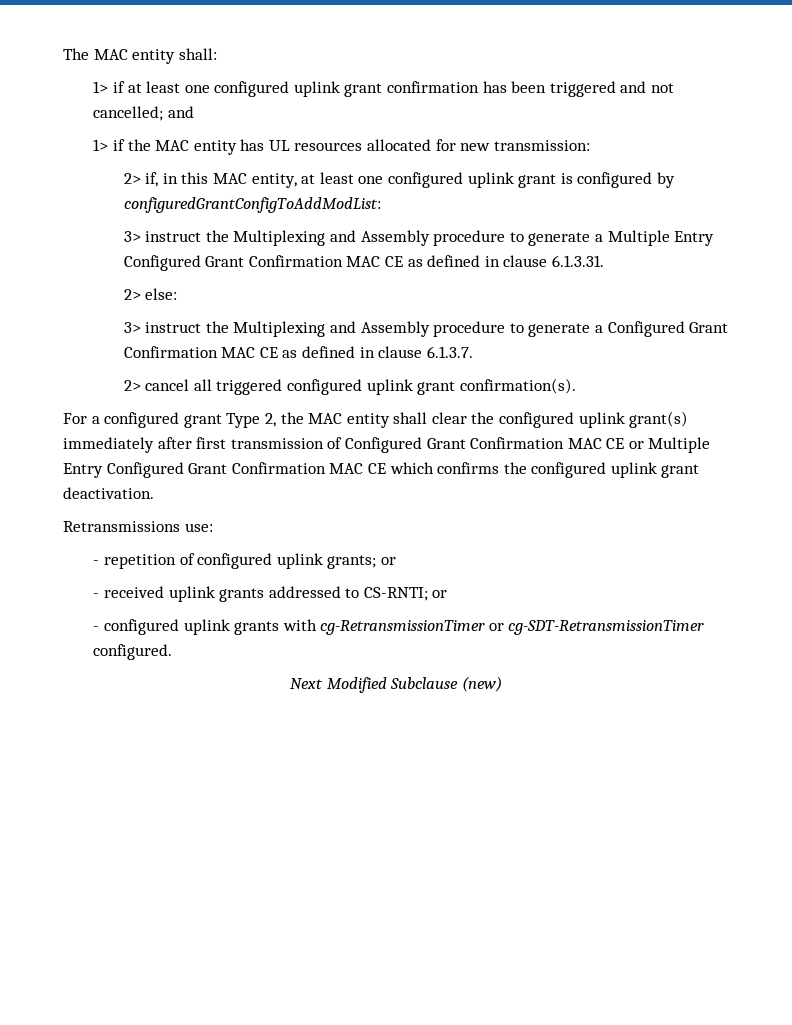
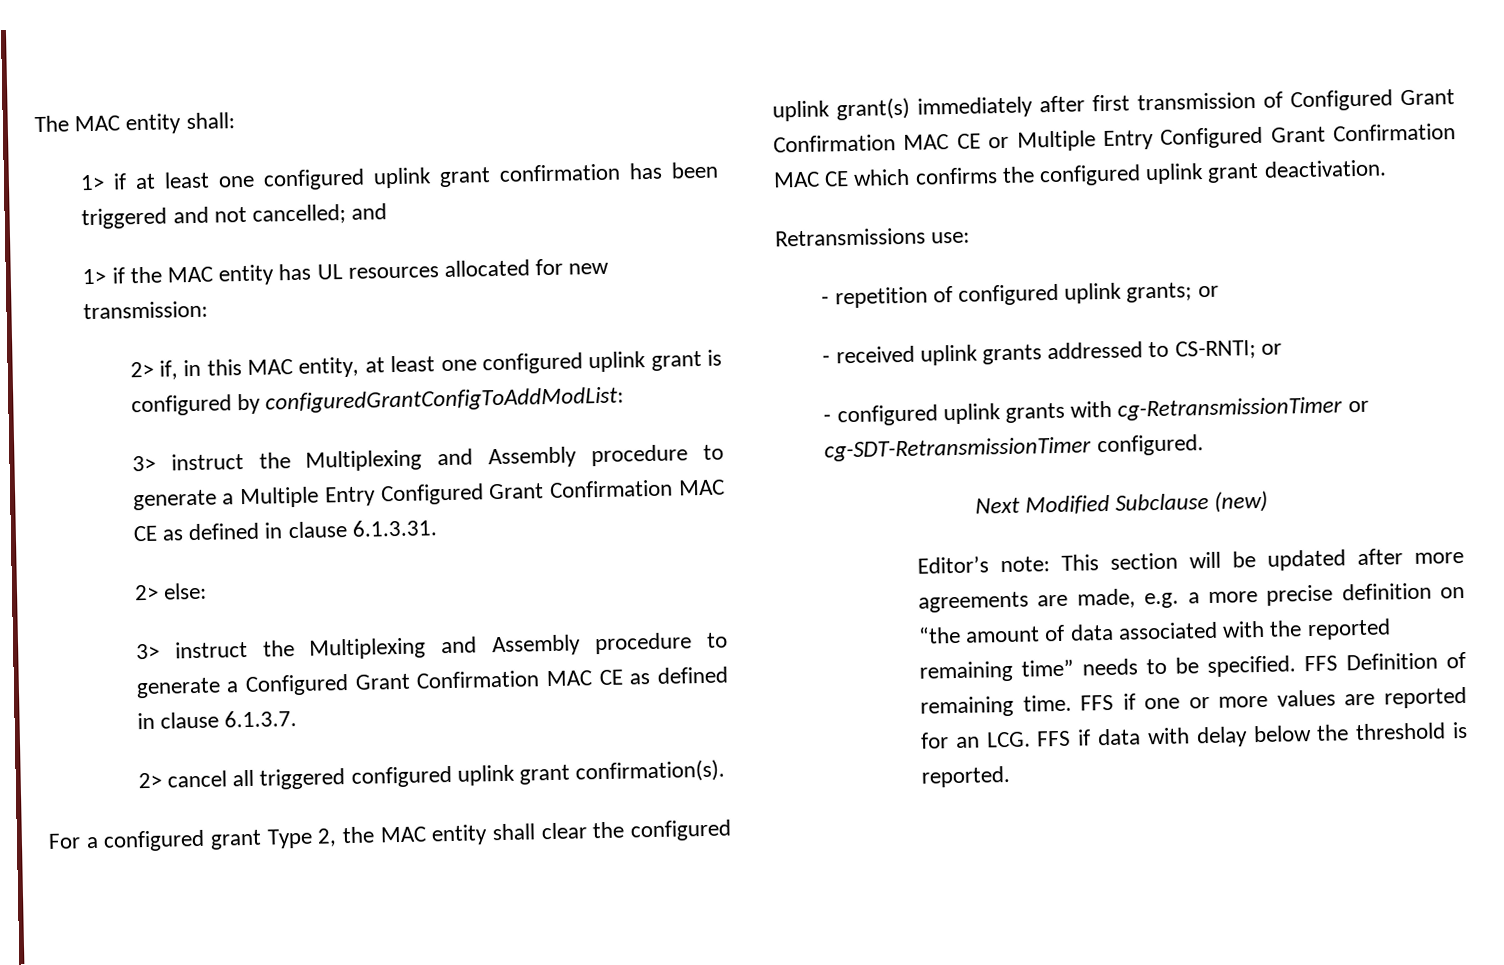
(502, 684) none -> [917,548,1464,574] [918,582,1465,613] [918,618,1391,644] [919,651,1466,683] [920,686,1467,718] [920,721,1468,749] [921,765,1012,788] // Editor’s note: This section will be updated after more agreements are made, e.g. a more precise definition on “the amount of data associated with the reported remaining time” needs to be specified. FFS Definition of remaining time. FFS if one or more values are reported for an LCG. FFS if data with delay below the threshold is reported.

